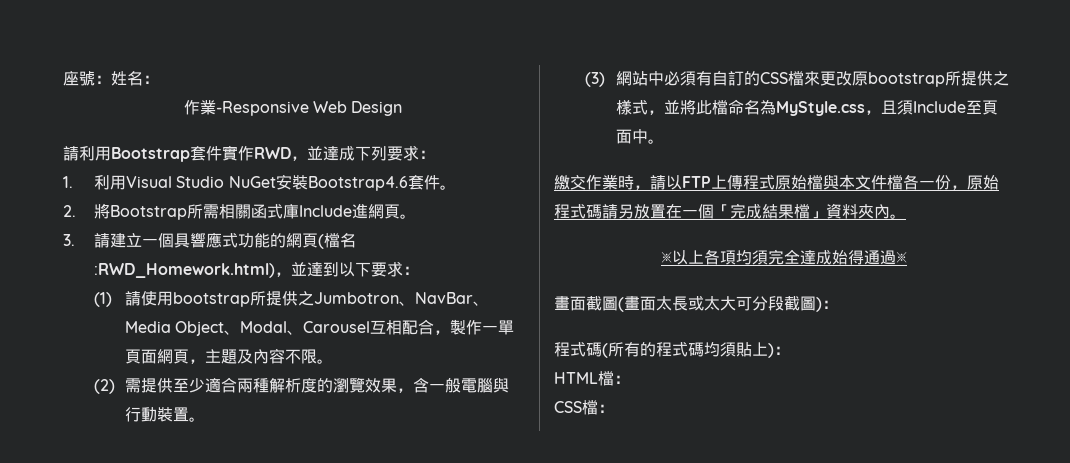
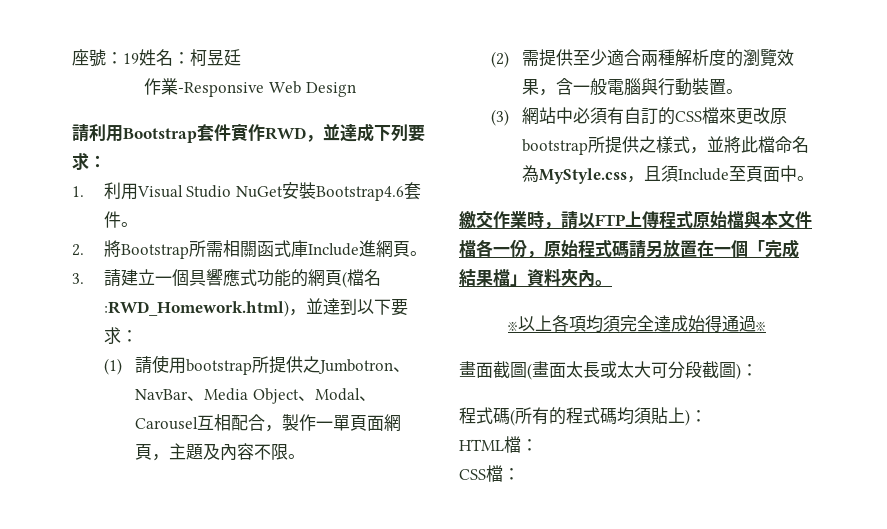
(111, 79) none -> [123,53,139,64] 19
(159, 79) none -> [190,49,241,66] 柯昱廷

